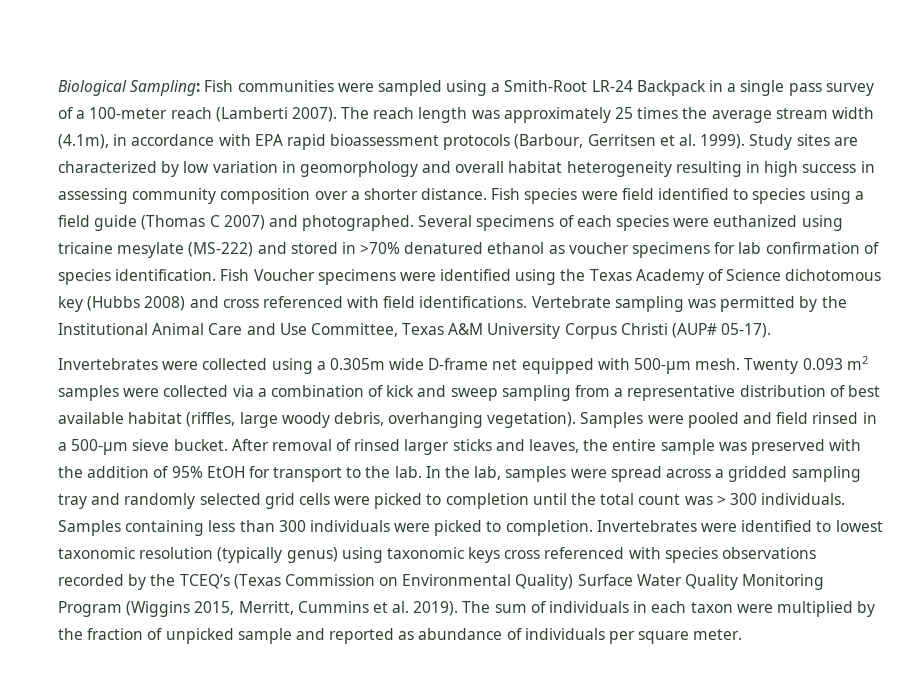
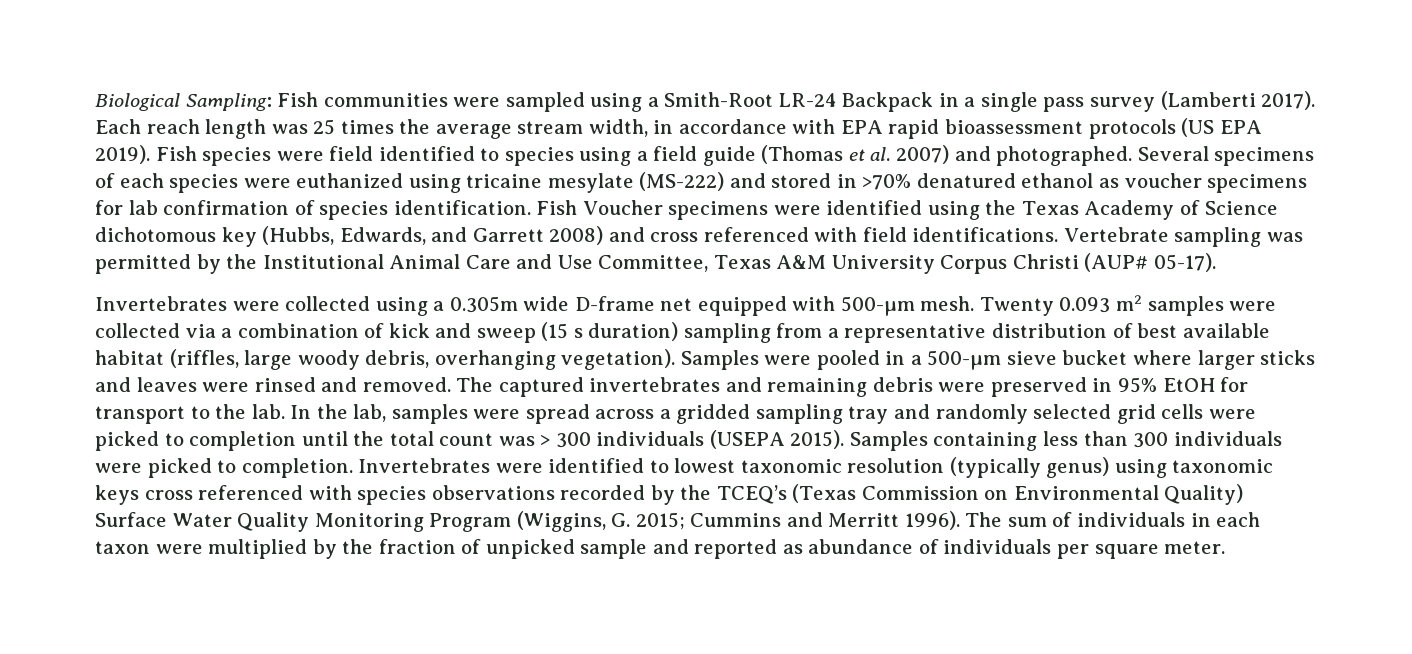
[58,107,370,122] of a 100-meter reach (Lamberti 2007). The -> [1160,91,1316,110] [95,119,141,134] (Lamberti 2017). Each
[503,107,611,123] approximately -> (308, 129) none
[831,107,874,119] [58,134,109,149] width (4.1m), -> [588,119,648,137] width,
[514,134,858,150] [58,161,875,177] [58,188,488,204] (Barbour, Gerritsen et al. 1999). Study sites are characterized by low variation in geomorphology and overall habitat heterogeneity resulting in high success in assessing community composition over a shorter distance. -> [1181,118,1262,137] [95,145,150,164] (US EPA 2019).
[209,215,220,227] C -> [848,147,891,161] et al.
[87,296,141,311] (Hubbs -> [262,226,544,245] (Hubbs, Edwards, and Garrett
(498, 394) none -> [541,322,679,341] (15 s duration)
[743,412,859,424] and field rinsed -> (880, 360) none
[173,439,862,455] [58,466,169,478] bucket. After removal of rinsed larger sticks and leaves, the entire sample was preserved with the addition of -> [1062,350,1316,370] [95,377,1113,397] bucket where larger sticks and leaves were rinsed and removed. The captured invertebrates and remaining debris were preserved in
[761,493,846,505] individuals. -> [596,430,845,449] individuals (USEPA 2015).
[126,601,459,617] (Wiggins 2015, Merritt, Cummins et al. 2019). -> [516,511,960,532] (Wiggins, G. 2015; Cummins and Merritt 1996).

